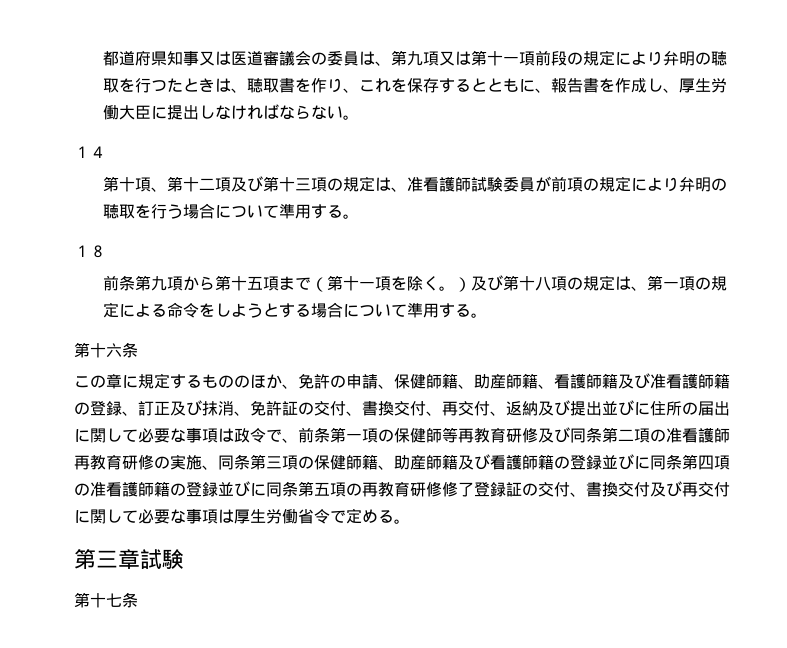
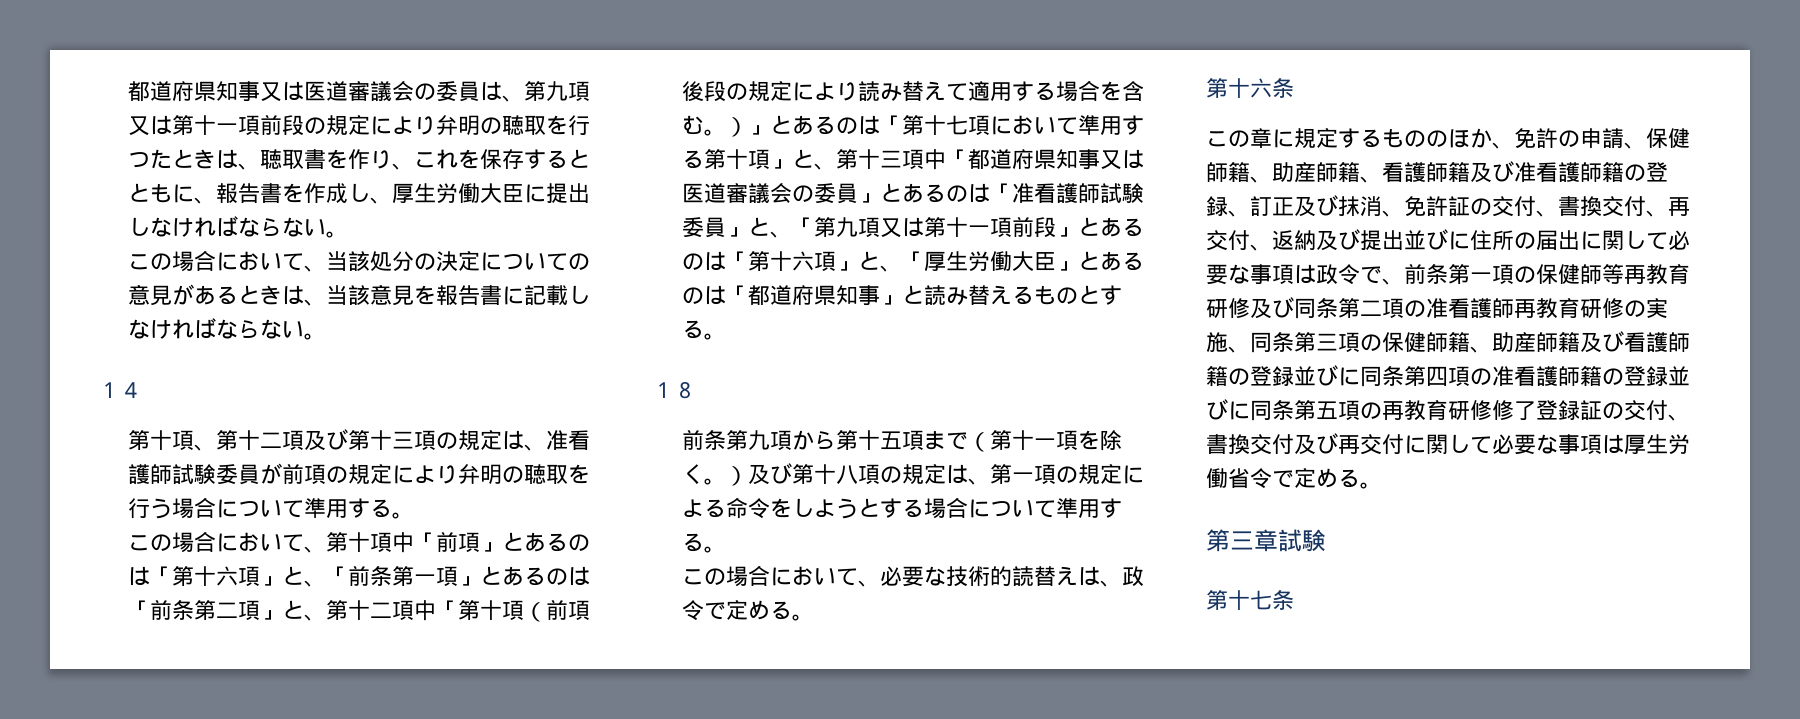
(360, 117) none -> [127,250,590,272] [127,284,590,306] [127,318,326,340] // この場合において、当該処分の決定についての意見があるときは、当該意見を報告書に記載しなければならない。
(360, 216) none -> [127,531,590,553] [127,565,590,587] [127,599,590,622] [681,80,1144,102] [681,115,1144,137] [681,149,1144,170] [681,183,1144,204] [681,216,1144,238] [681,251,1144,272] [681,285,1122,306] [681,320,726,340] // この場合において、第十項中「前項」とあるのは「第十六項」と、「前条第一項」とあるのは「前条第二項」と、第十二項中「第十項（前項後段の規定により読み替えて適用する場合を含む。）」とあるのは「第十七項において準用する第十項」と、第十三項中「都道府県知事又は医道審議会の委員」とあるのは「准看護師試験委員」と、「第九項又は第十一項前段」とあるのは「第十六項」と、「厚生労働大臣」とあるのは「都道府県知事」と読み替えるものとする。
(488, 315) none -> [681,565,1144,587] [681,600,814,621] // この場合において、必要な技術的読替えは、政令で定める。

